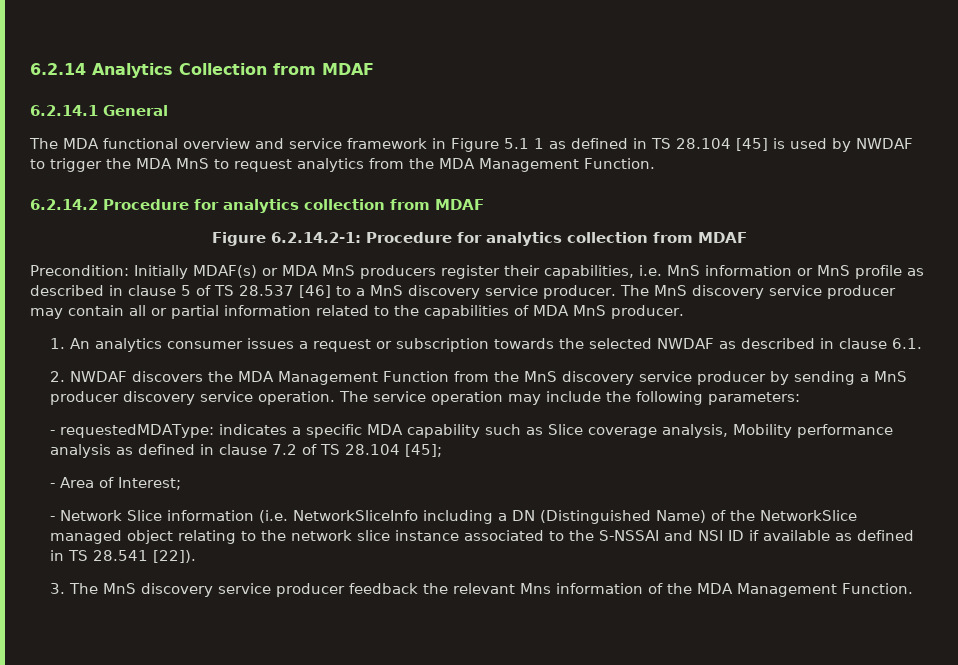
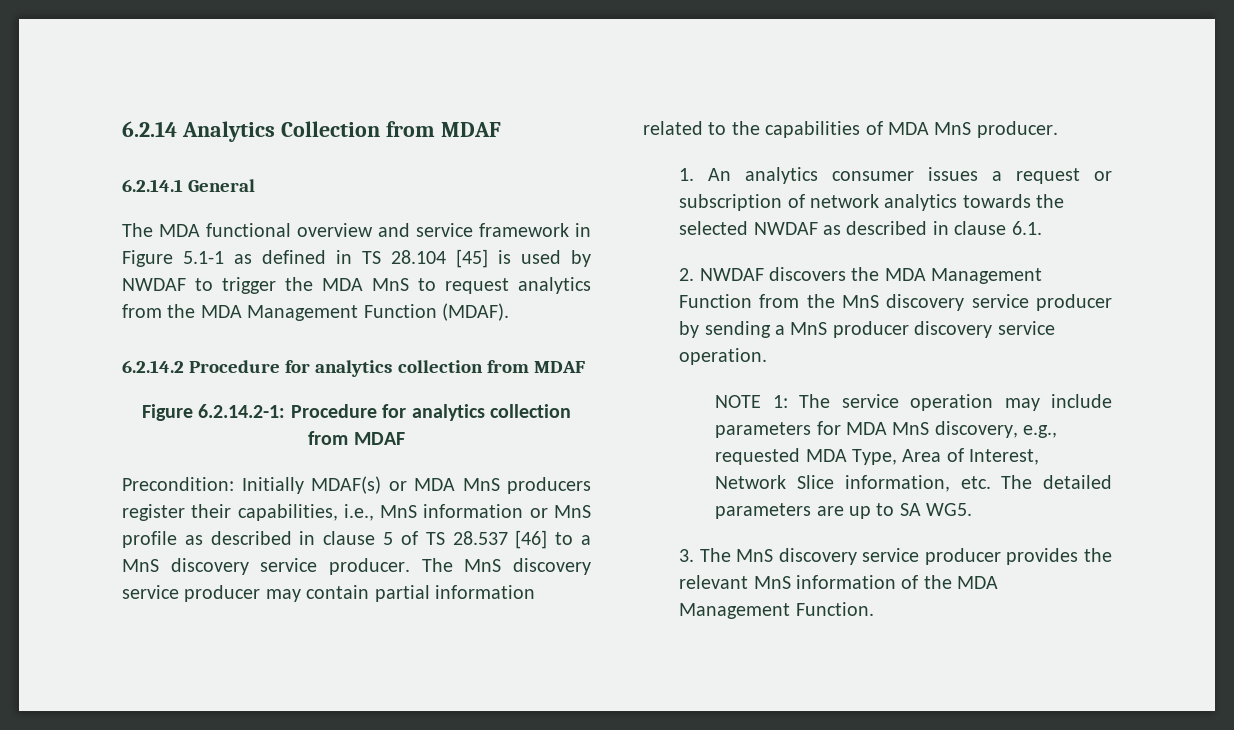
[503,138,544,149] 5.1 1 -> [183,251,224,264] 5.1-1
[584,158,655,169] Function. -> [363,303,509,321] Function (MDAF).
[639,265,662,276] i.e. -> [343,504,374,521] i.e.,
[129,305,167,316] all or -> (370, 592) none
(489, 345) none -> [787,194,958,211] of network analytics
(335, 398) none -> [715,395,788,408] // NOTE 1:
[605,391,800,405] [49,424,893,438] [49,444,442,458] [49,477,181,490] [49,510,857,524] [49,530,914,544] [49,550,196,563] the following parameters: // - requestedMDAType: indicates a specific MDA capability such as Slice coverage analysis, Mobility performance analysis as defined in clause 7.2 of TS 28.104 [45]; // - Area of Interest; // - Network Slice information (i.e. NetworkSliceInfo including a DN (Distinguished Name) of the NetworkSlice managed object relating to the network slice instance associated to the S-NSSAI and NSI ID if available as defined in TS 28.541 [22]). -> [715,421,1058,438] [715,448,1040,465] [715,475,1112,492] [715,503,973,519] parameters for MDA MnS discovery, e.g., requested MDA Type, Area of Interest, Network Slice information, etc. The detailed parameters are up to SA WG5.
[348,583,418,594] feedback -> [1006,548,1079,565] provides
[519,583,551,594] Mns -> [753,576,791,589] MnS

